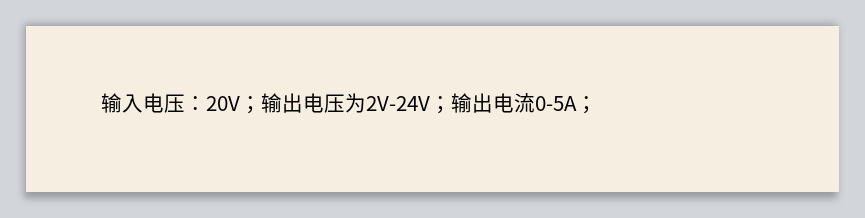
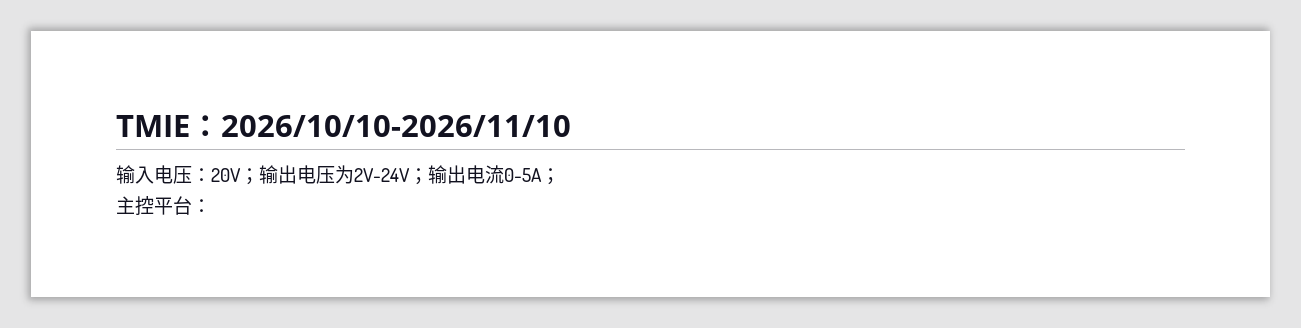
(101, 103) none -> [116,115,571,137] TMIE：2026/10/10-2026/11/10 //
(597, 105) none -> [116,196,211,216] // 主控平台：

